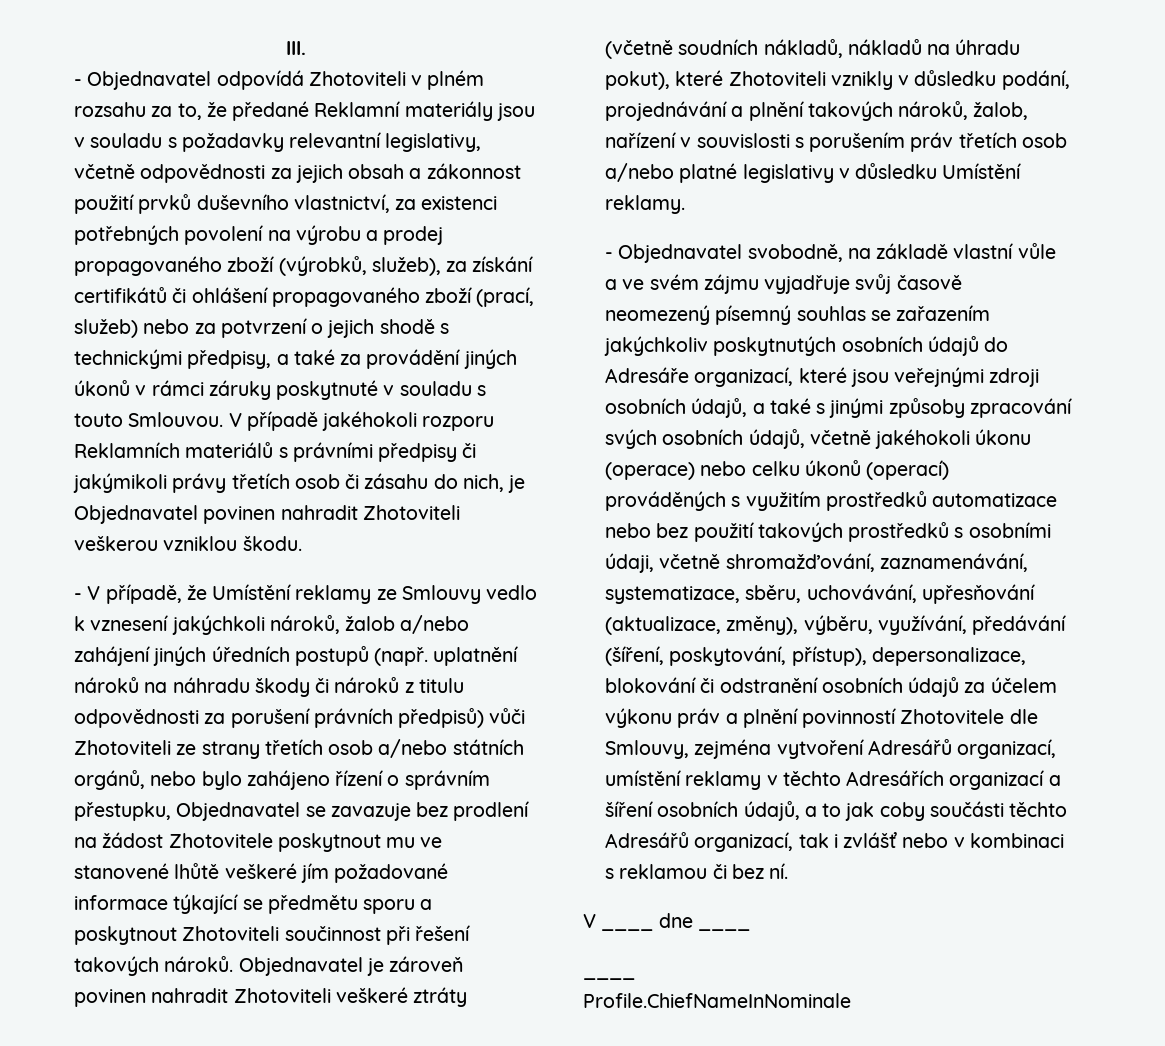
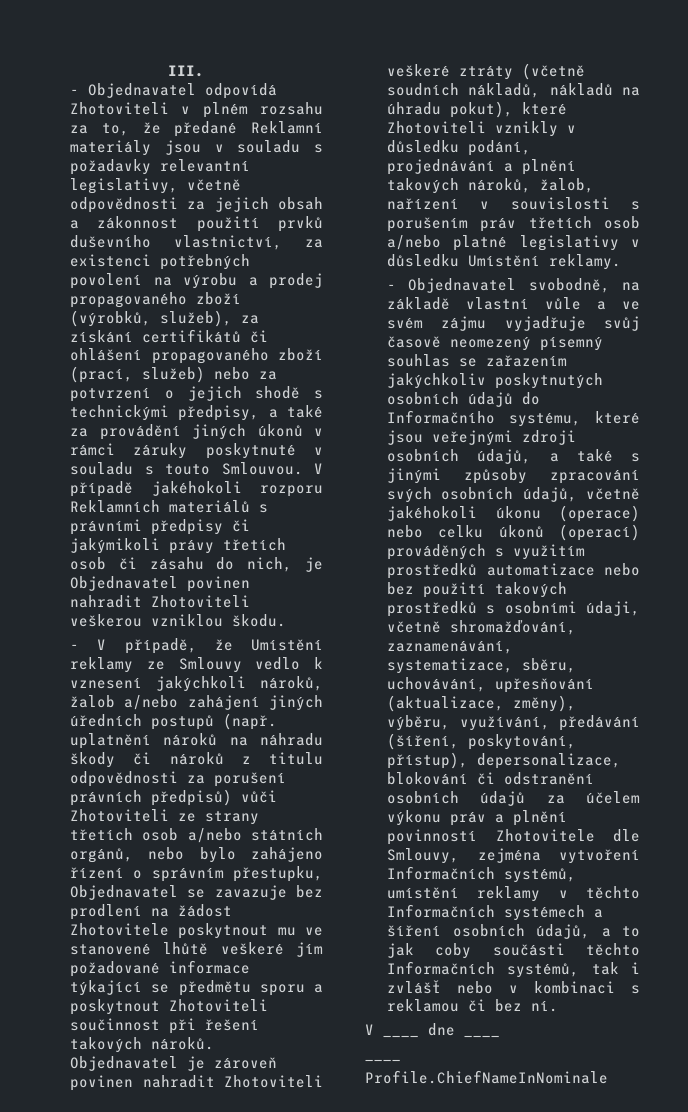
[605,367,794,387] Adresáře organizací, -> [387,410,582,427] Informačního systému,
[867,739,1057,759] Adresářů organizací, -> [387,866,577,883] Informačních systémů,
[846,770,1045,790] Adresářích organizací -> [387,904,586,921] Informačních systémech
[605,832,794,852] Adresářů organizací, -> [387,961,580,978] Informačních systémů,

